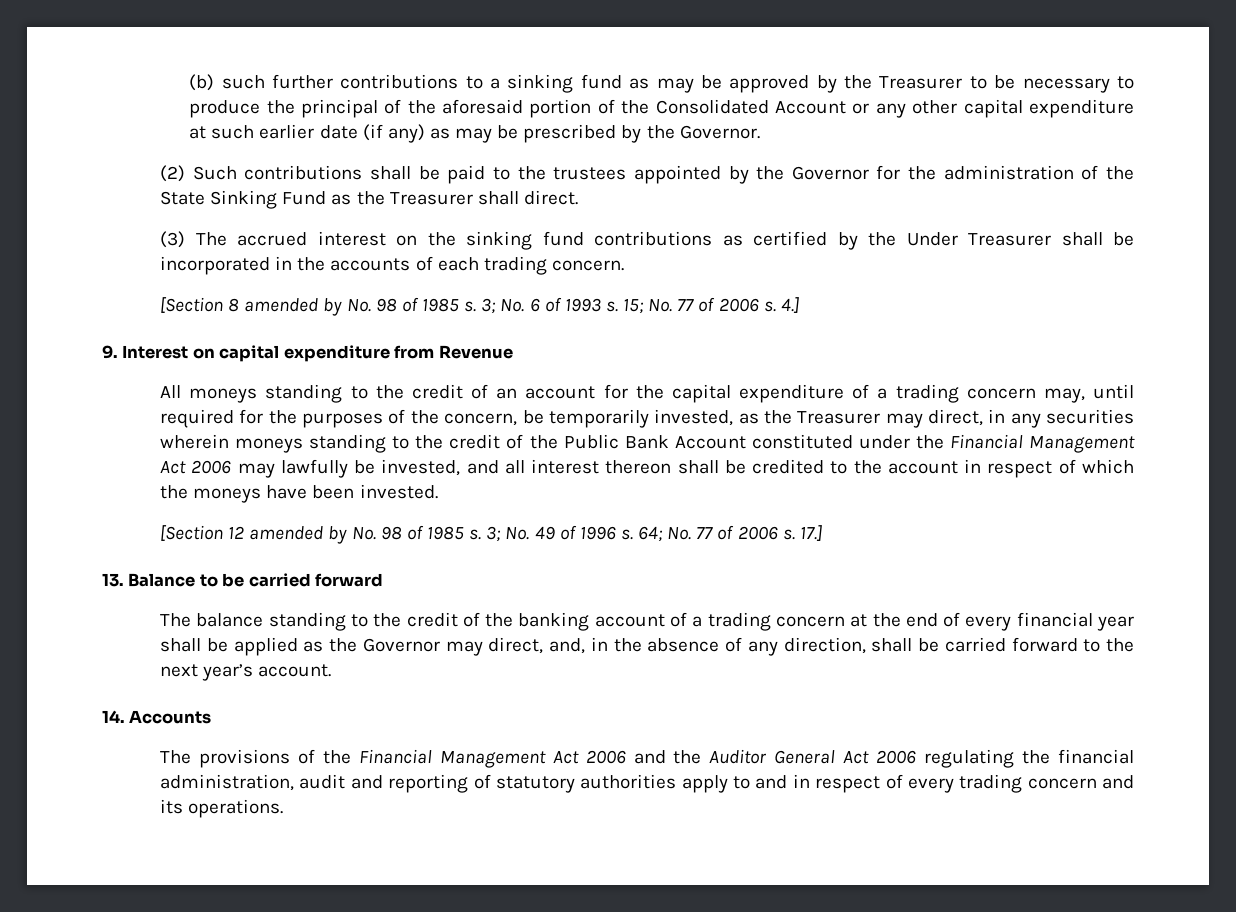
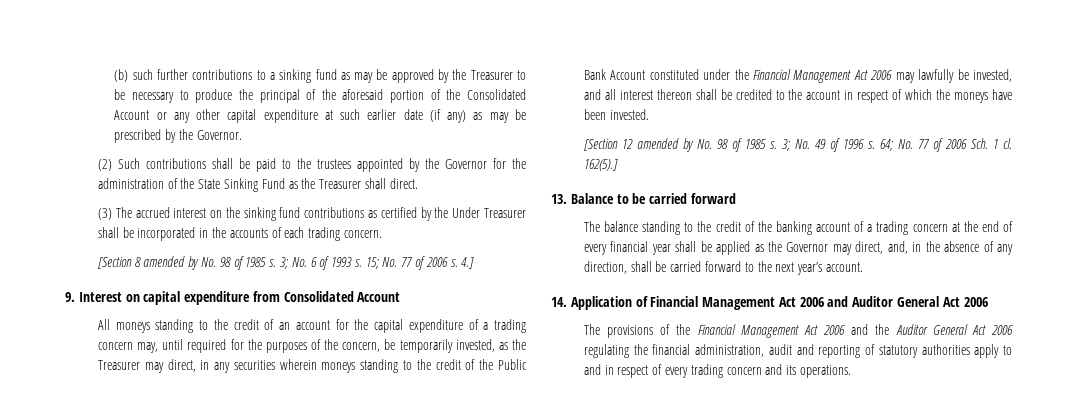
[438,345,513,359] Revenue -> [283,291,401,302] Consolidated Account
[782,525,822,541] s. 17.] -> [970,138,1012,149] [583,159,618,171] Sch. 1 cl. 162(5).]
[129,710,212,724] Accounts -> [570,296,988,310] Application of Financial Management Act 2006 and Auditor General Act 2006

